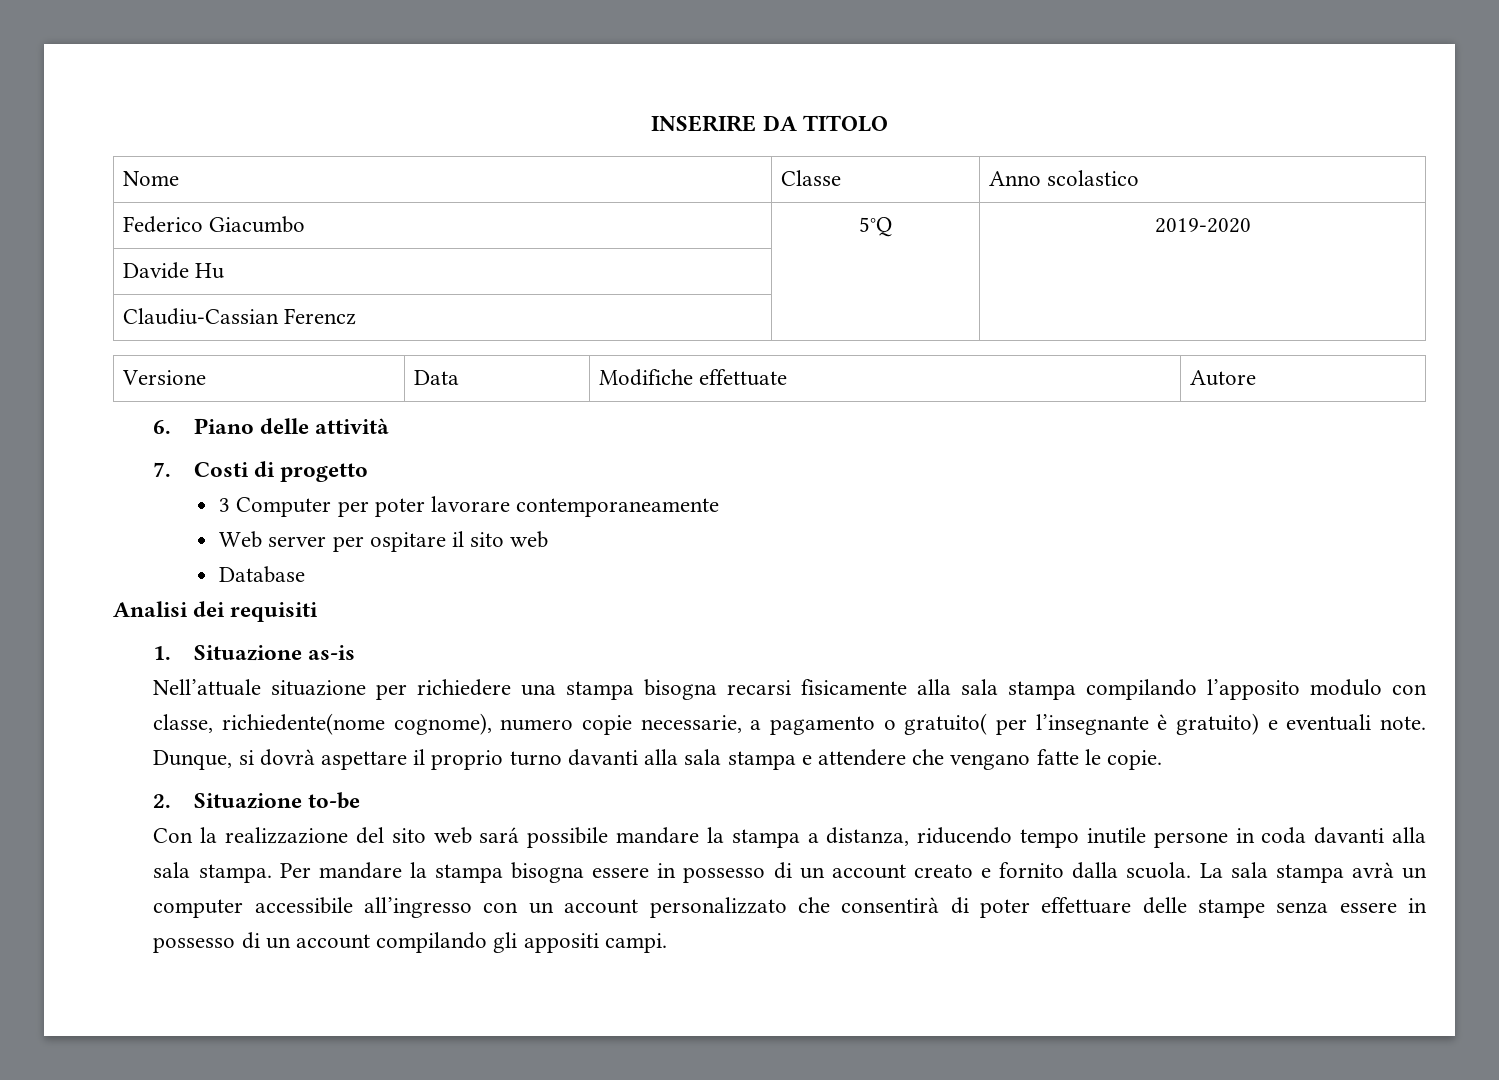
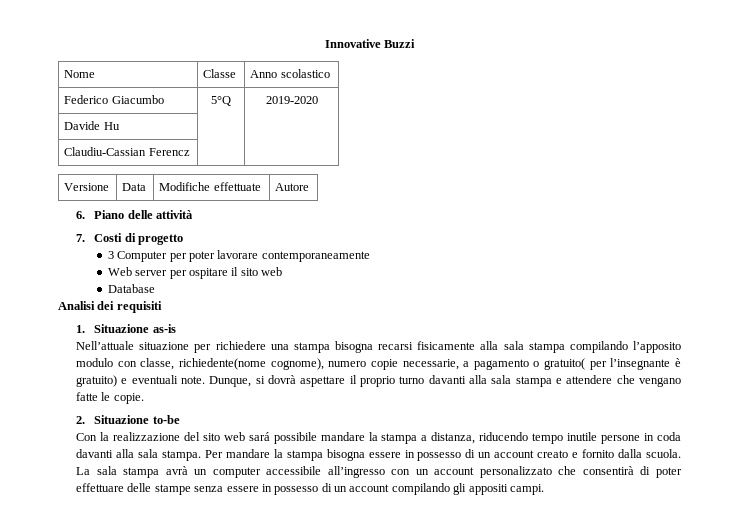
[651,115,888,132] INSERIRE DA TITOLO -> [324,39,416,48] Innovative Buzzi

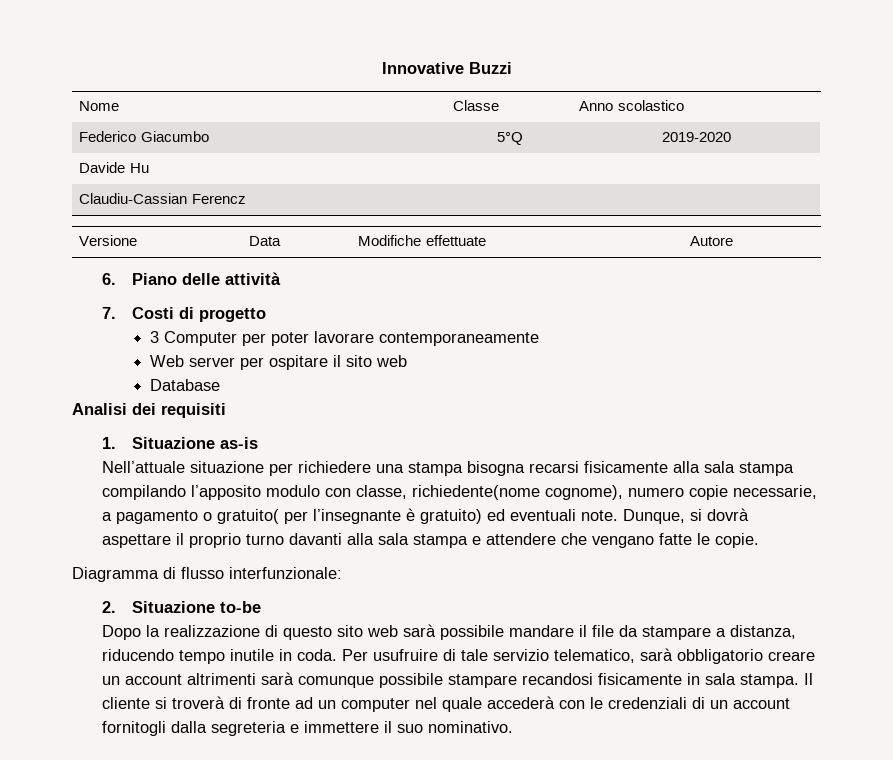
[121,378,128,384] e -> [486,509,505,521] ed
(144, 398) none -> [72,567,342,582] // Diagramma di flusso interfunzionale:
[76,433,98,441] Con -> [101,625,141,640] Dopo
[183,432,270,441] del sito web sará -> [264,624,436,640] di questo sito web sarà
[368,432,418,444] la stampa -> [578,625,711,640] il file da stampare
[601,432,681,444] [76,449,681,461] [76,466,682,478] [76,483,544,495] persone in coda davanti alla sala stampa. Per mandare la stampa bisogna essere in possesso di un account creato e fornito dalla scuola. La sala stampa avrà un computer accessibile all’ingresso con un account personalizzato che consentirà di poter effettuare delle stampe senza essere in possesso di un account compilando gli appositi campi. -> [278,648,815,664] [101,672,813,688] [101,696,790,712] [101,721,513,736] in coda. Per usufruire di tale servizio telematico, sarà obbligatorio creare un account altrimenti sarà comunque possibile stampare recandosi fisicamente in sala stampa. Il cliente si troverà di fronte ad un computer nel quale accederà con le credenziali di un account fornitogli dalla segreteria e immettere il suo nominativo.

